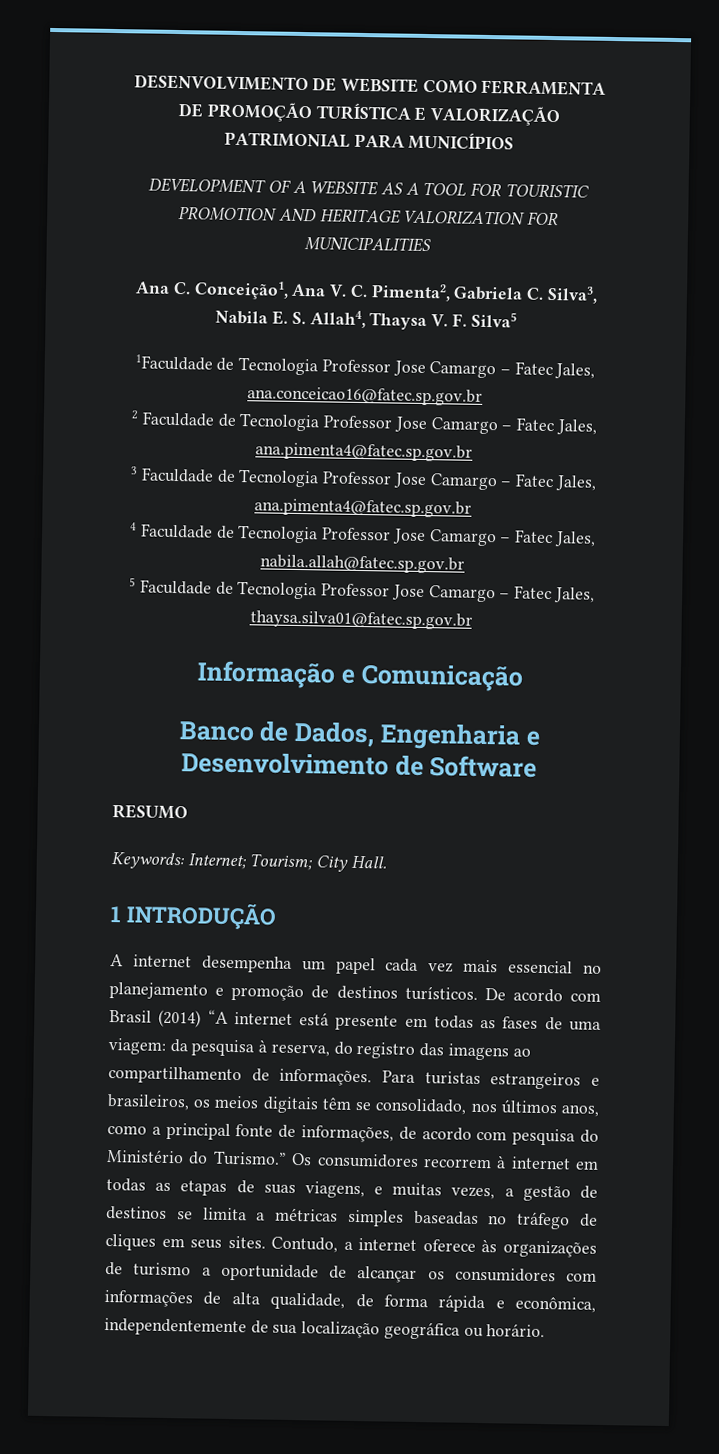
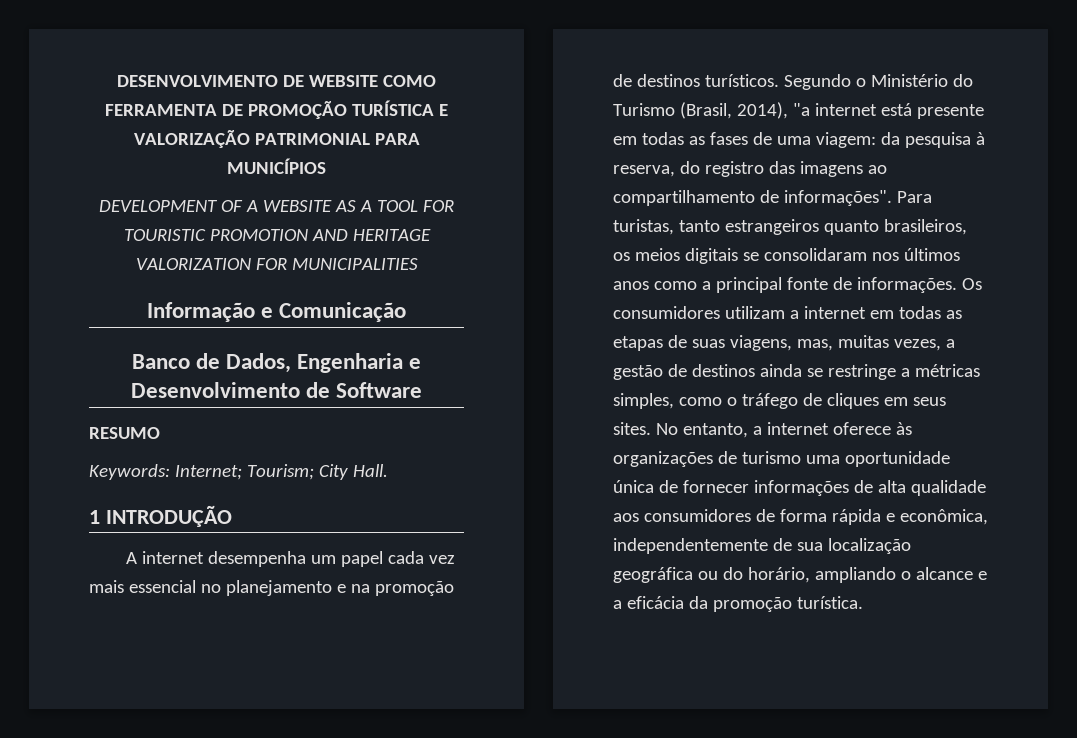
[135,280,598,304] [215,310,517,331] [134,354,596,379] [247,386,483,406] [131,410,597,435] [255,442,473,462] [131,466,597,491] [254,498,472,518] [130,522,596,547] [259,554,465,574] [129,577,595,603] [249,610,473,630] // Ana C. Conceição1, Ana V. C. Pimenta2, Gabriela C. Silva3, Nabila E. S. Allah4, Thaysa V. F. Silva5 // 1Faculdade de Tecnologia Professor Jose Camargo – Fatec Jales, ana.conceicao16@fatec.sp.gov.br // 2 Faculdade de Tecnologia Professor Jose Camargo – Fatec Jales, ana.pimenta4@fatec.sp.gov.br // 3 Faculdade de Tecnologia Professor Jose Camargo – Fatec Jales, ana.pimenta4@fatec.sp.gov.br // 4 Faculdade de Tecnologia Professor Jose Camargo – Fatec Jales, nabila.allah@fatec.sp.gov.br // 5 Faculdade de Tecnologia Professor Jose Camargo – Fatec Jales, thaysa.silva01@fatec.sp.gov.br -> (418, 264) none
(225, 991) none -> [350,584,370,593] na
[484,988,601,1003] [109,1009,229,1028] De acordo com Brasil (2014) “A -> [783,74,973,90] [613,102,810,119] Segundo o Ministério do Turismo (Brasil, 2014), "a
[279,1068,600,1090] informações. Para turistas estrangeiros e -> [783,190,932,206] [613,219,879,235] informações". Para turistas, tanto estrangeiros quanto
[321,1097,468,1115] têm se consolidado, -> [742,248,867,261] se consolidaram
[561,1104,599,1117] anos, -> [613,281,649,290] anos
[301,1125,599,1146] [106,1149,507,1169] informações, de acordo com pesquisa do Ministério do Turismo.” Os consumidores recorrem à -> [856,277,982,293] [613,306,799,319] informações. Os consumidores utilizam a
[374,1186,384,1195] e -> [796,339,833,351] mas,
[176,1207,508,1227] se limita a métricas simples baseadas no -> [759,364,980,380] [613,393,737,409] ainda se restringe a métricas simples, como o
[271,1236,339,1253] Contudo, -> [655,423,748,438] No entanto,
[201,1263,597,1283] [104,1289,346,1310] a oportunidade de alcançar os consumidores com informações de alta qualidade, -> [805,451,950,467] [613,480,986,496] [613,509,751,522] uma oportunidade única de fornecer informações de alta qualidade aos consumidores
[486,1323,546,1338] horário. -> [722,567,987,583] [613,596,863,612] do horário, ampliando o alcance e a eficácia da promoção turística.

